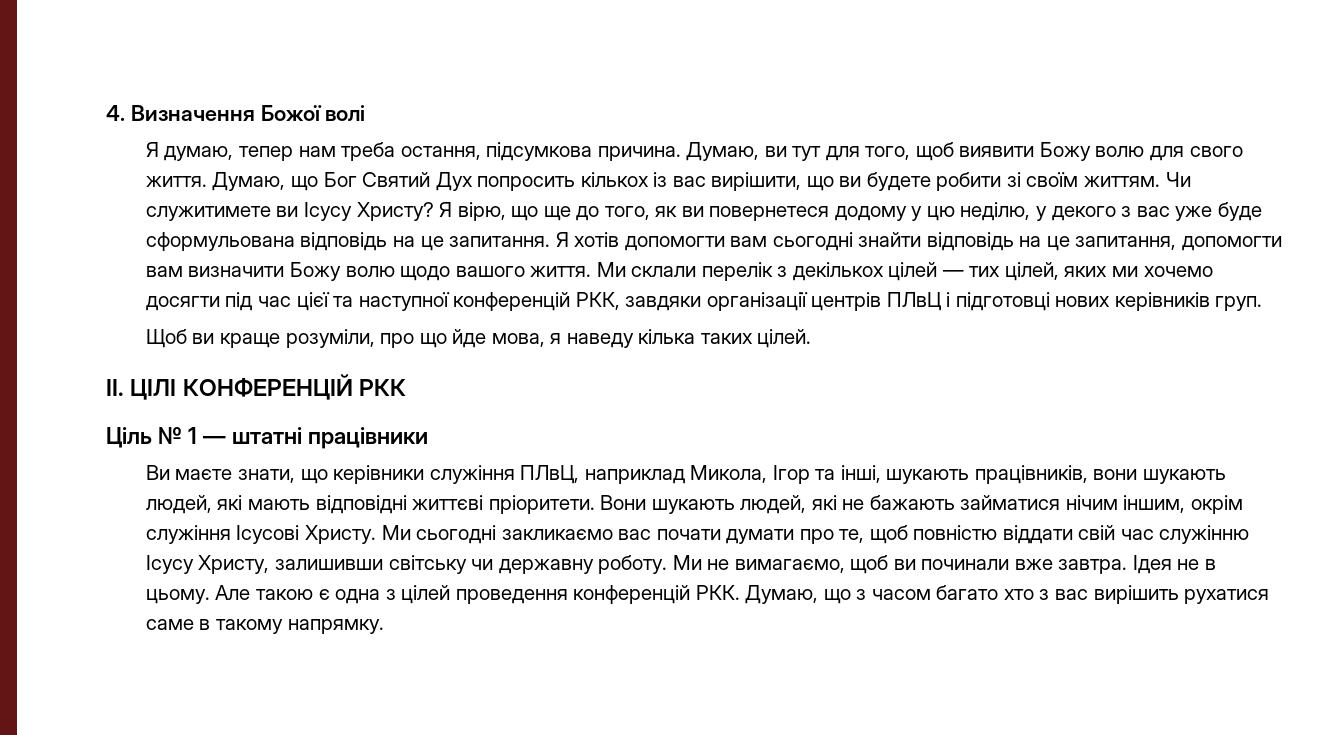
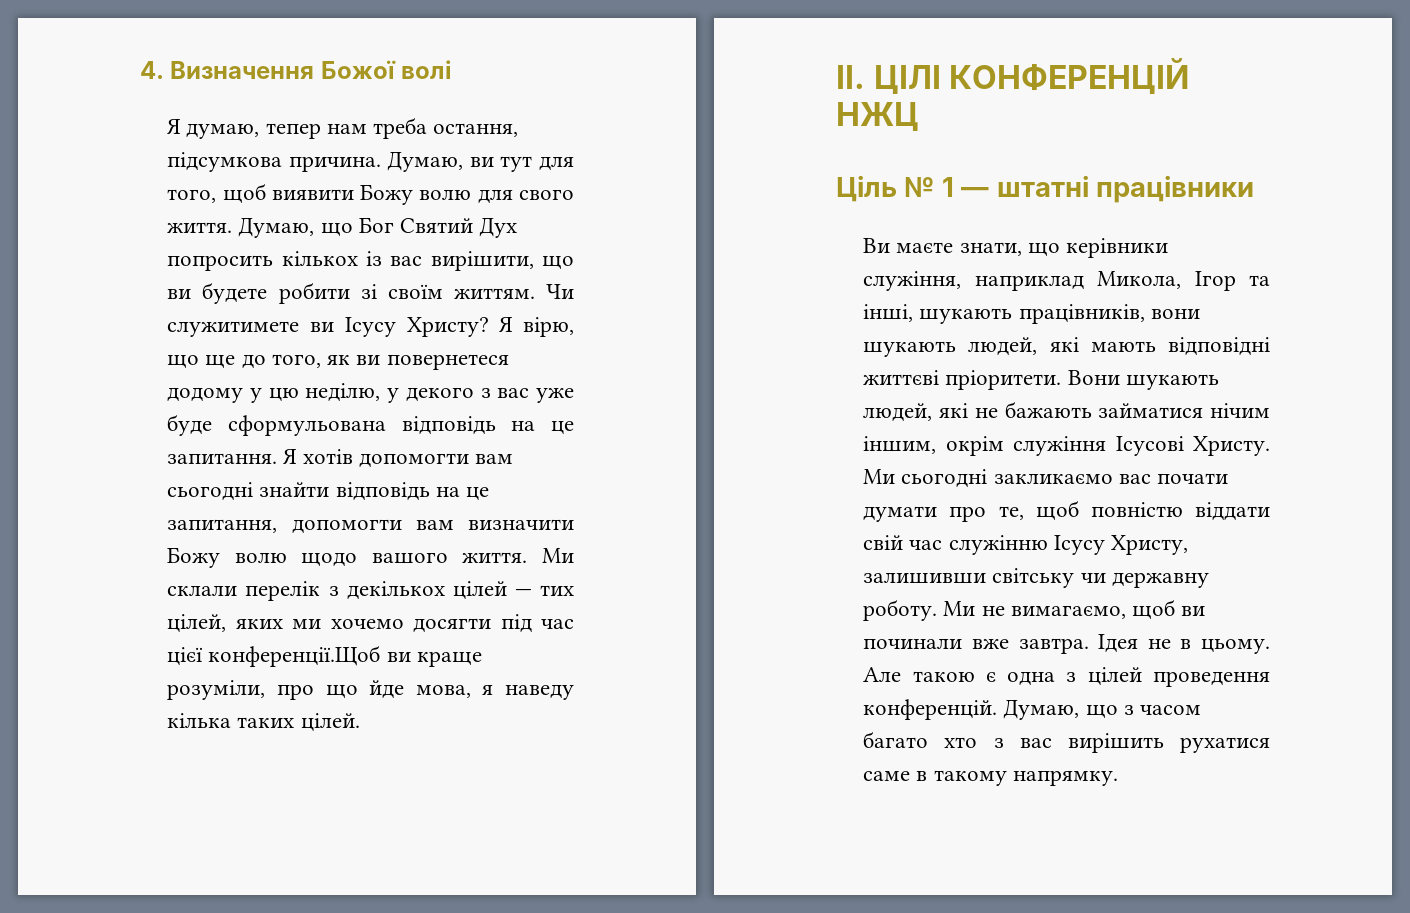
[333,292,1263,311] [145,329,187,348] та наступної конференцій РКК, завдяки організації центрів ПЛвЦ і підготовці нових керівників груп. // Щоб -> [208,645,381,667] конференції.Щоб
[359,379,407,396] РКК -> [836,102,919,131] НЖЦ
[429,465,580,484] служіння ПЛвЦ, -> [863,271,962,291] служіння,
[573,585,740,604] конференцій РКК. -> [863,699,998,720] конференцій.

